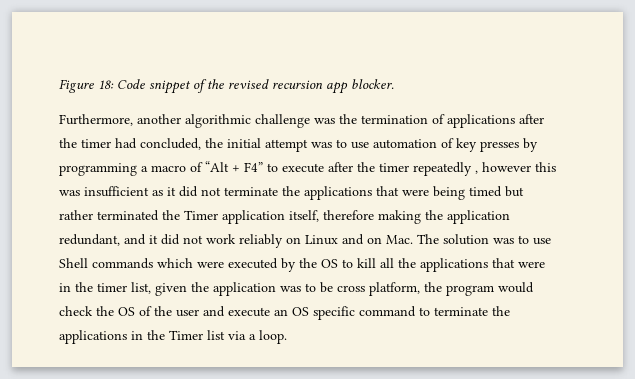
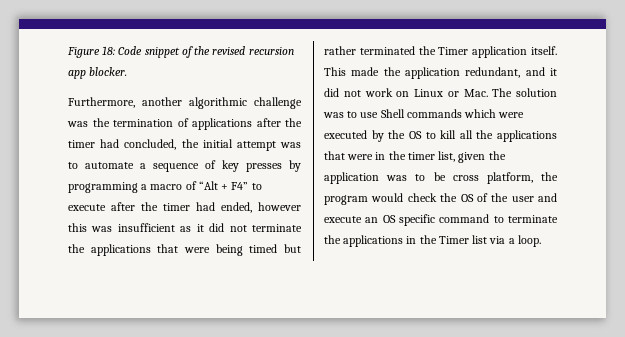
[351,139,437,149] use automation -> [85,162,199,172] automate a sequence
[413,162,478,176] repeatedly , -> [196,202,252,213] had ended,
[289,210,421,224] itself, therefore making -> [531,46,557,55] [324,67,380,76] itself. This made
[239,234,283,248] reliably -> (393, 92) none
[342,234,382,245] and on -> [447,91,459,97] or

